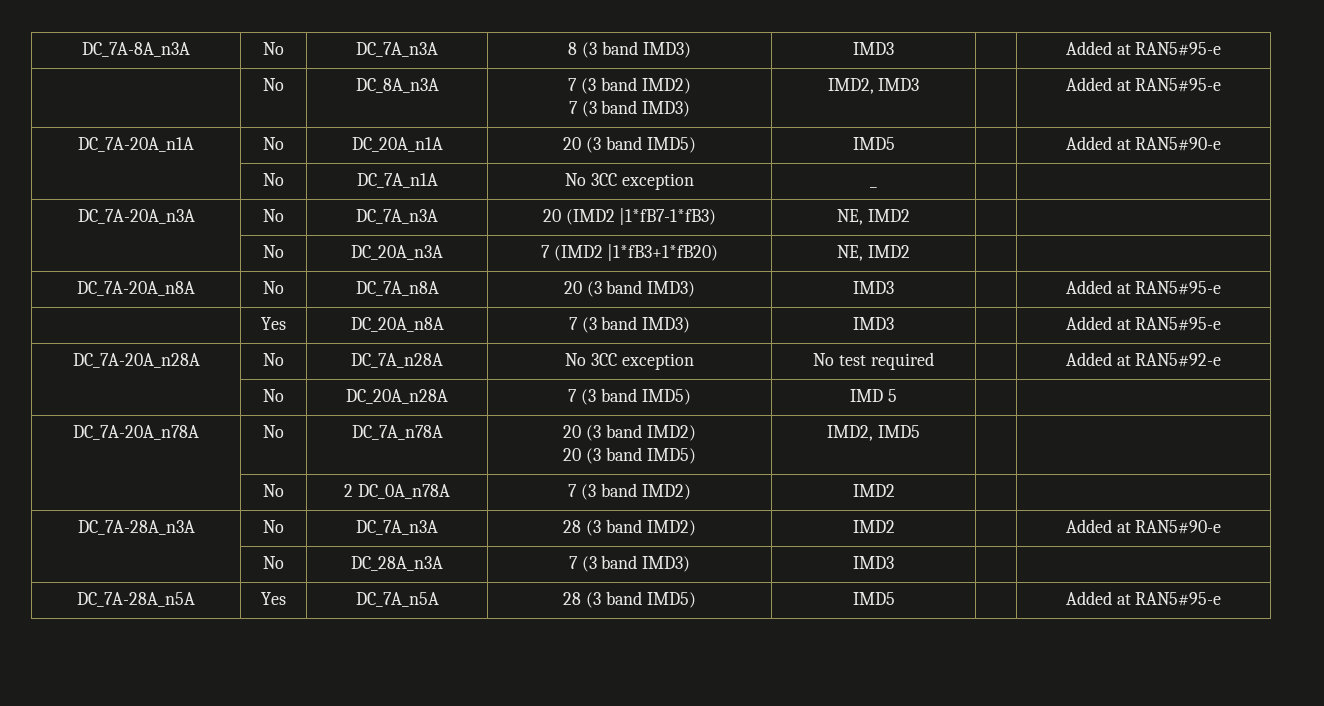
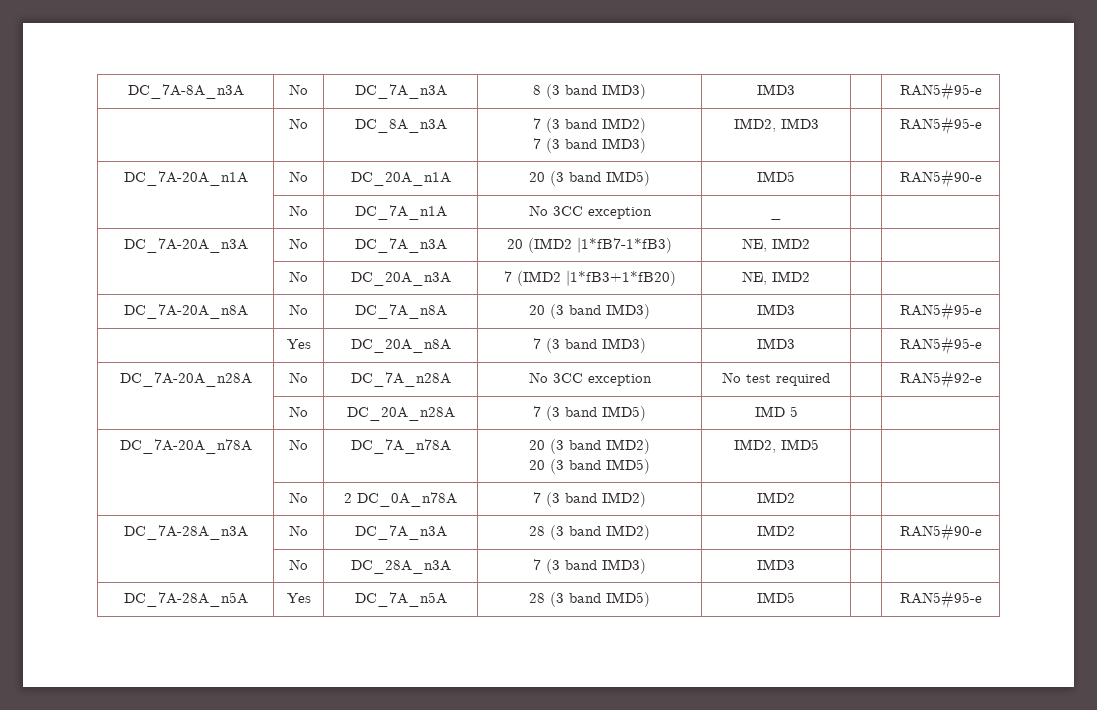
[1065,41,1131,55] Added at -> (795, 89) none
[1065,77,1131,91] Added at -> (819, 123) none
[1065,136,1131,150] Added at -> (795, 176) none
[1065,280,1131,294] Added at -> (795, 309) none
[1065,316,1131,330] Added at -> (795, 343) none
[1065,352,1131,366] Added at -> (830, 379) none
[1065,519,1131,533] Added at -> (795, 530) none
[1065,591,1131,605] Added at -> (795, 597) none

